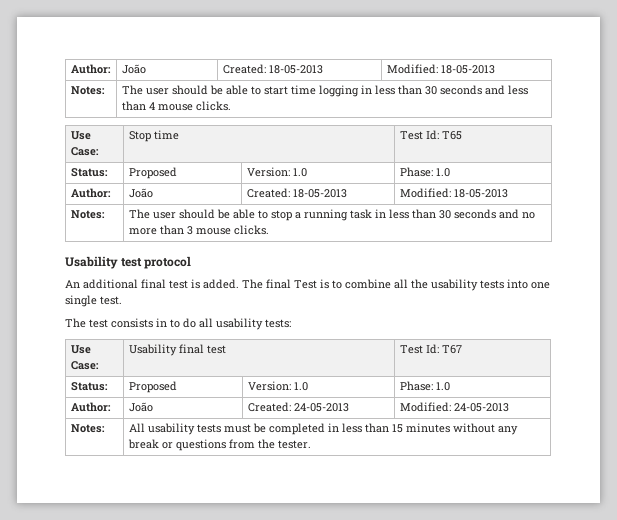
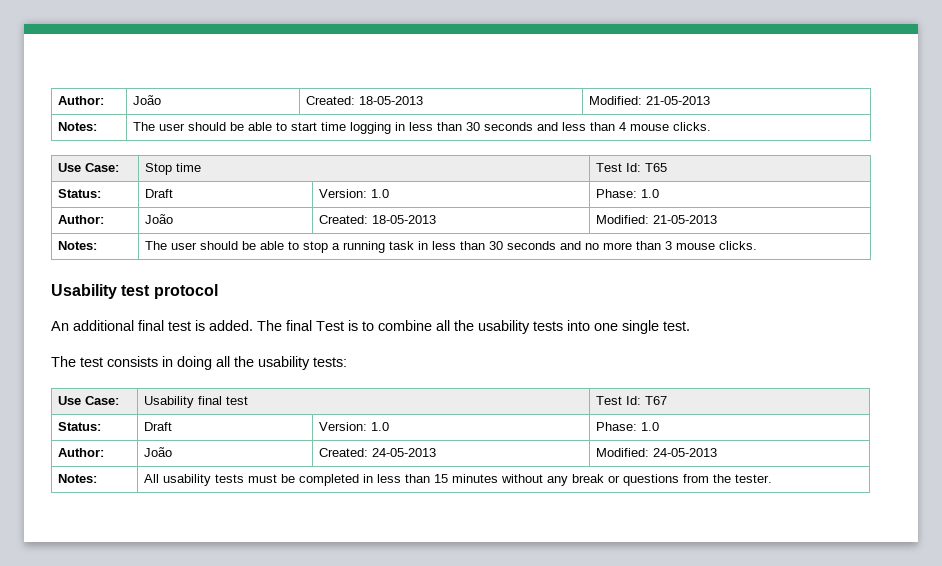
[70,64,111,74] [121,64,146,74] [222,64,323,74] [386,64,495,74] Author: | João | Created: 18-05-2013 | Modified: 18-05-2013 -> [58,96,105,105] [133,95,162,105] [306,96,424,105] [589,96,711,105] Author: | João | Created: 18-05-2013 | Modified: 21-05-2013
[128,167,177,179] Proposed -> [145,189,174,198] Draft
[453,189,508,198] 18-05-2013 -> [653,215,718,224] 21-05-2013
[170,318,213,328] to do all -> [177,356,254,370] doing all the
[128,381,177,393] Proposed -> [144,422,173,431] Draft

